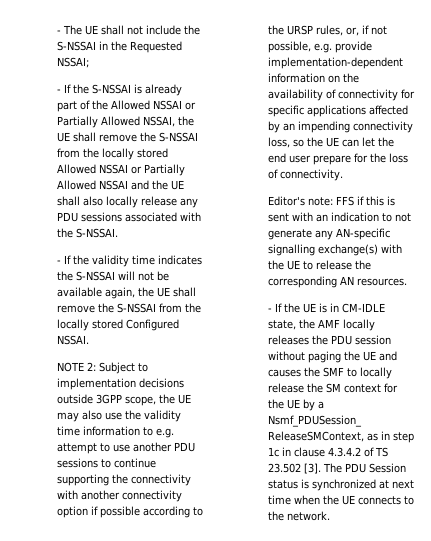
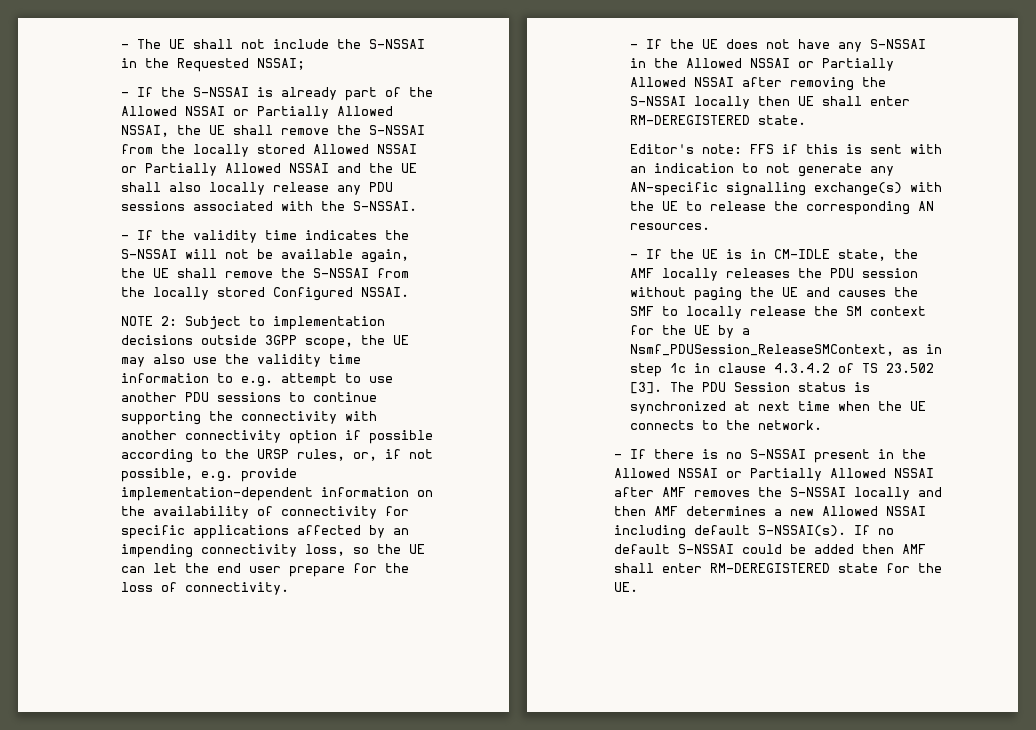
(344, 175) none -> [629,39,926,52] [629,58,894,71] [629,77,886,91] [629,96,910,109] [629,115,806,125] // - If the UE does not have any S-NSSAI in the Allowed NSSAI or Partially Allowed NSSAI after removing the S-NSSAI locally then UE shall enter RM-DEREGISTERED state.
(331, 516) none -> [613,449,926,463] [613,468,934,481] [613,487,942,500] [613,506,926,516] [613,525,894,539] [613,544,926,554] [613,563,942,573] [613,582,638,592] // - If there is no S-NSSAI present in the Allowed NSSAI or Partially Allowed NSSAI after AMF removes the S-NSSAI locally and then AMF determines a new Allowed NSSAI including default S-NSSAI(s). If no default S-NSSAI could be added then AMF shall enter RM-DEREGISTERED state for the UE.

